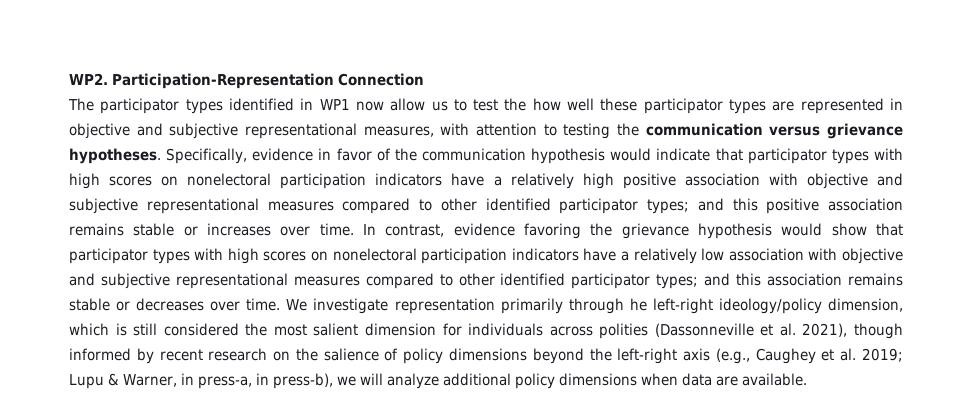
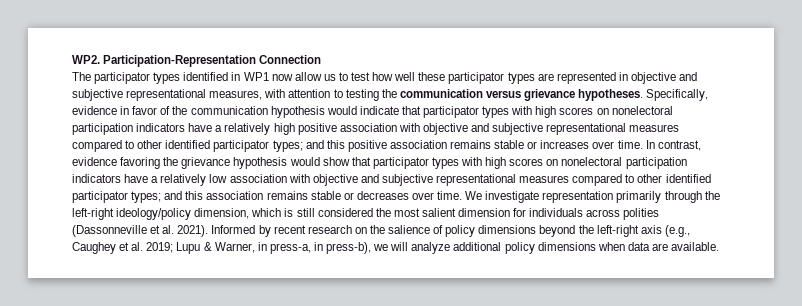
[504,98,527,111] the -> (371, 76) none
[629,298,647,311] he -> [704,191,720,200] the
[802,323,903,339] [69,348,131,361] 2021), though informed -> [177,225,256,237] 2021). Informed

